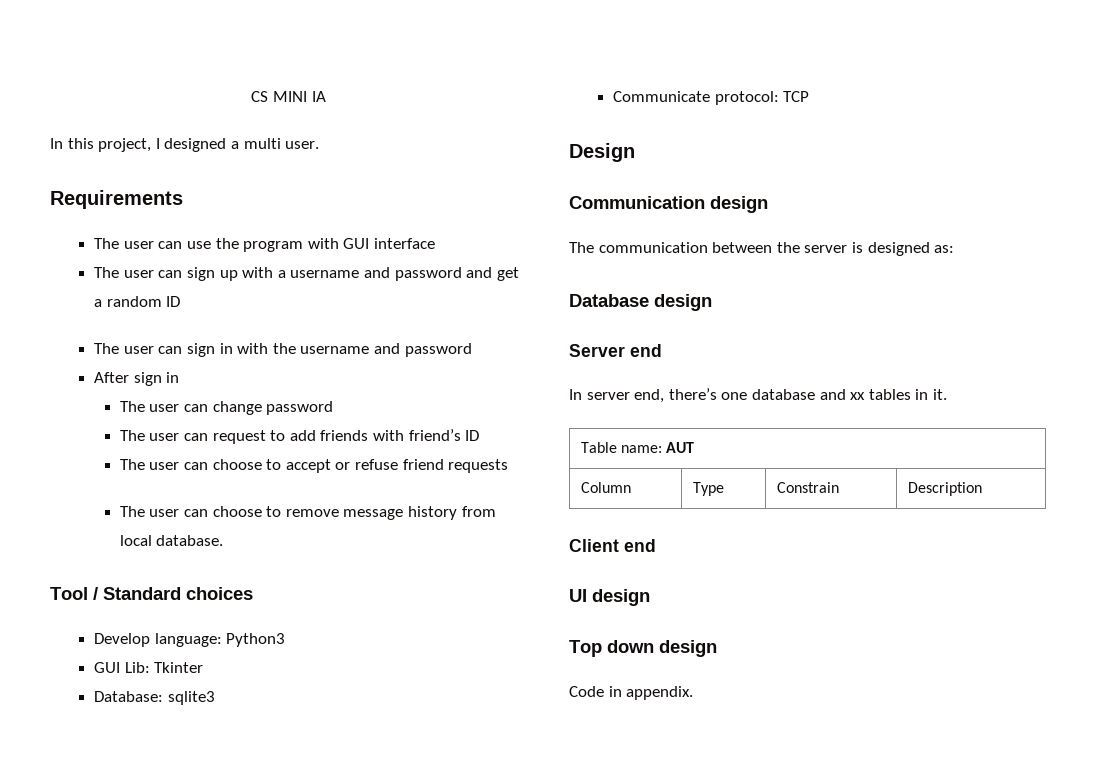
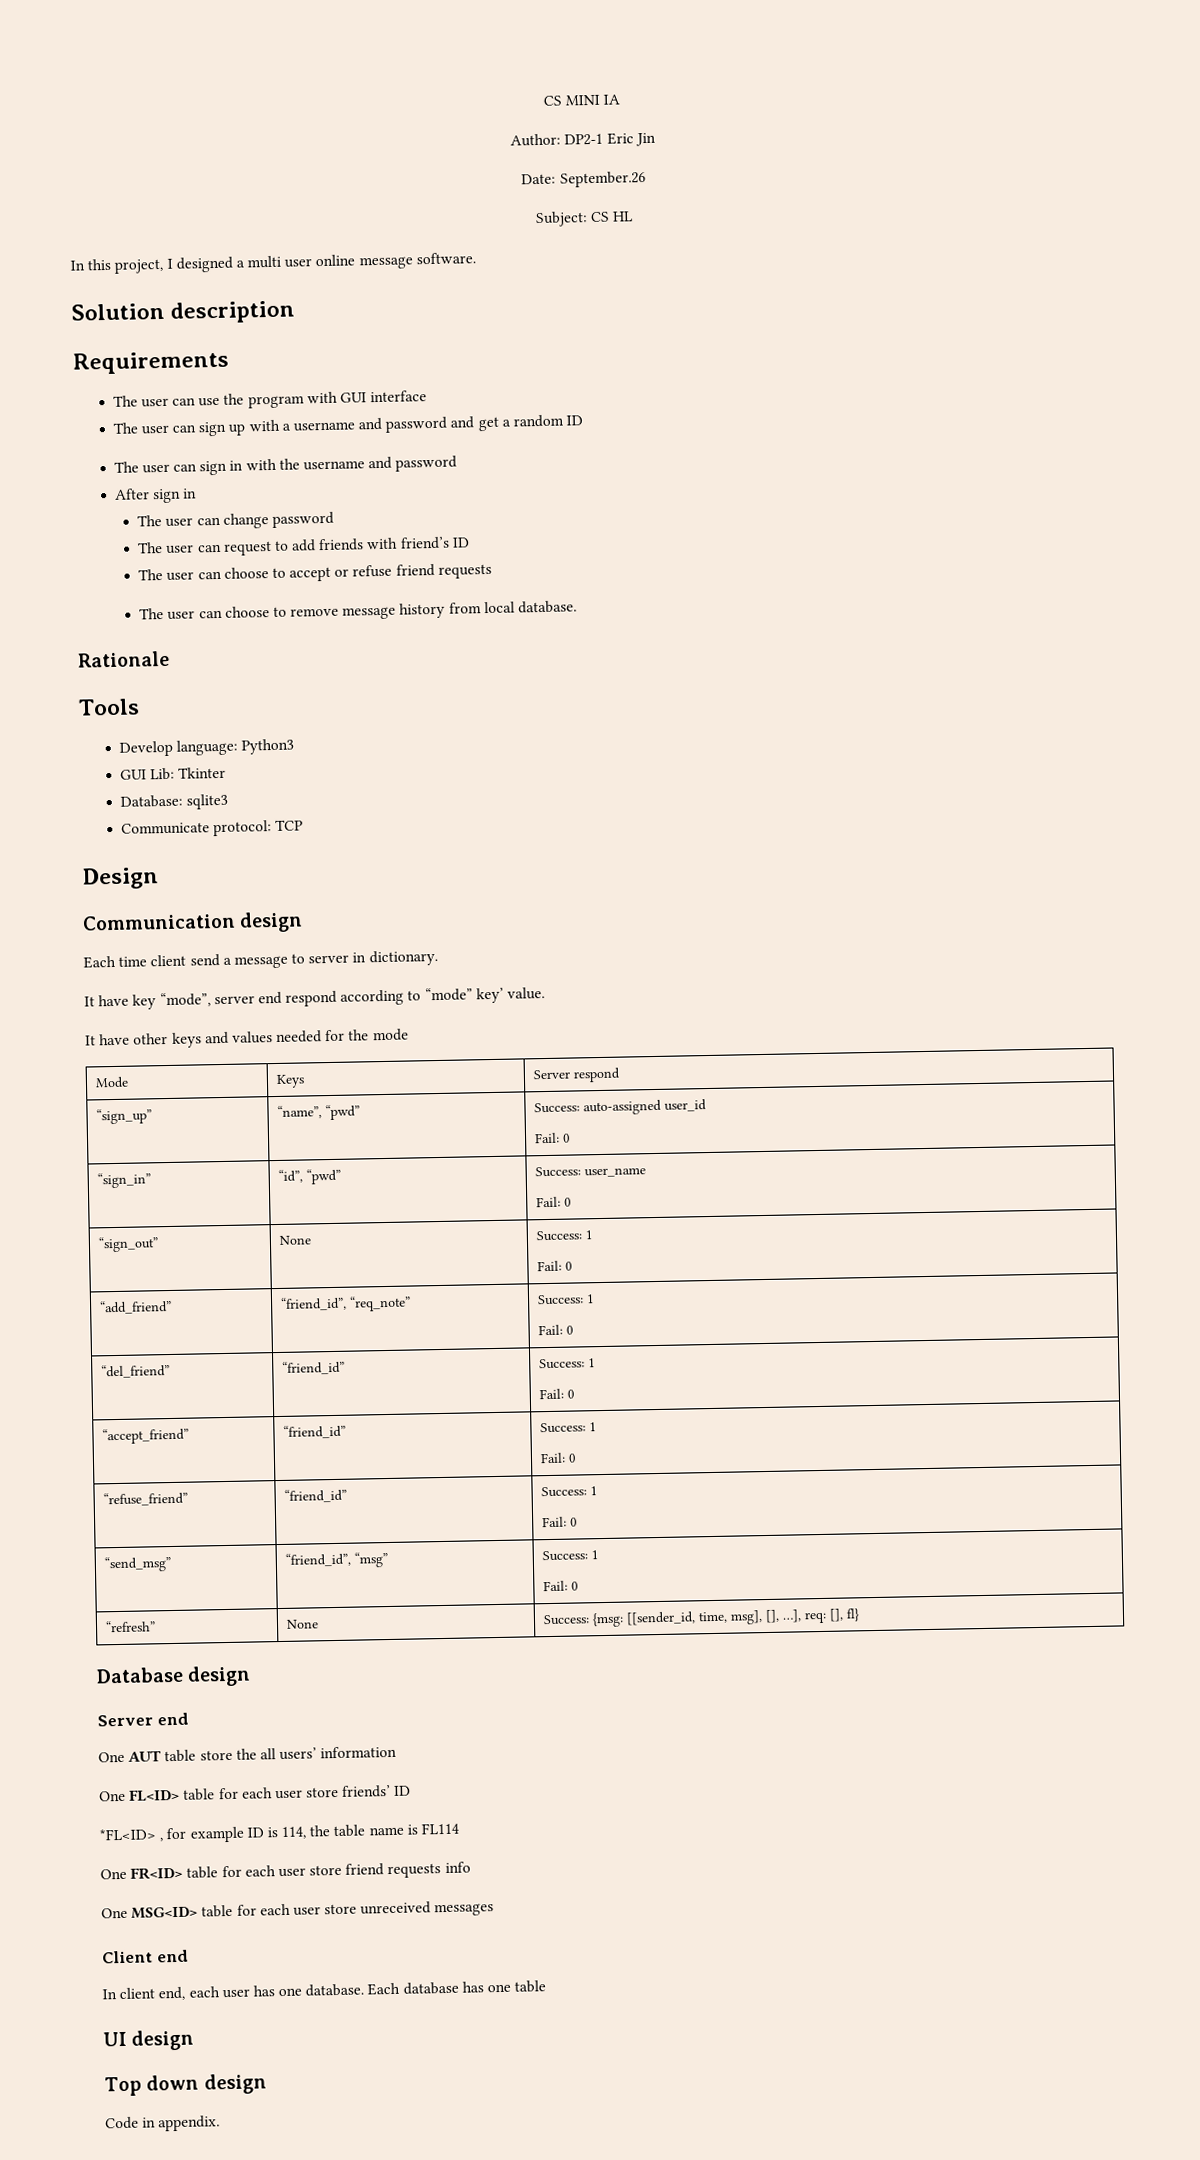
(326, 96) none -> [510,132,656,147] [521,171,646,188] [534,211,634,228] // Author: DP2-1 Eric Jin // Date: September.26 // Subject: CS HL
[285,141,320,149] user. -> [284,252,476,270] [71,300,296,324] user online message software. // Solution description
[50,587,253,600] Tool / Standard choices -> [78,650,170,668] [78,698,140,716] Rationale // Tools
[569,242,955,256] [569,294,712,311] [569,344,662,357] [569,388,947,403] [580,442,695,453] [580,482,631,493] [692,482,724,496] [776,482,839,493] [907,482,982,496] [569,539,656,552] The communication between the server is designed as: // Database design // Server end // In server end, there’s one database and xx tables in it. // Table name: AUT // Column | Type | Constrain | Description // Client end -> [83,949,438,969] [84,986,546,1010] [85,1028,409,1048] [94,1076,129,1089] [275,1074,305,1088] [532,1067,621,1083] [95,1108,152,1125] [276,1104,360,1121] [533,1099,707,1116] [533,1132,571,1144] [96,1172,151,1189] [277,1168,341,1185] [534,1166,646,1178] [535,1196,572,1208] [97,1236,159,1253] [278,1235,311,1245] [535,1230,593,1242] [536,1260,573,1272] [99,1299,172,1315] [279,1295,411,1312] [536,1294,595,1306] [537,1324,574,1336] [100,1364,170,1379] [281,1360,345,1375] [538,1358,596,1370] [538,1388,575,1400] [101,1427,189,1445] [282,1424,346,1439] [539,1422,597,1434] [539,1452,577,1464] [102,1491,188,1507] [283,1488,347,1503] [540,1486,598,1498] [541,1516,578,1528] [103,1556,172,1573] [284,1552,388,1568] [541,1550,599,1562] [542,1580,579,1592] [104,1620,156,1633] [285,1619,319,1629] [542,1608,860,1628] [96,1665,252,1687] [97,1712,189,1727] [98,1745,398,1763] [99,1784,412,1802] [99,1822,460,1843] [100,1861,471,1880] [101,1901,495,1919] [102,1949,189,1964] [102,1980,547,2001] Each time client send a message to server in dictionary. // It have key “mode”, server end respond according to “mode” key’ value. // It have other keys and values needed for the mode // Mode | Keys | Server respond // “sign_up” | “name”, “pwd” | Success: auto-assigned user_id // Fail: 0 // “sign_in” | “id”, “pwd” | Success: user_name // Fail: 0 // “sign_out” | None | Success: 1 // Fail: 0 // “add_friend” | “friend_id”, “req_note” | Success: 1 // Fail: 0 // “del_friend” | “friend_id” | Success: 1 // Fail: 0 // “accept_friend” | “friend_id” | Success: 1 // Fail: 0 // “refuse_friend” | “friend_id” | Success: 1 // Fail: 0 // “send_msg” | “friend_id”, “msg” | Success: 1 // Fail: 0 // “refresh” | None | Success: {msg: [[sender_id, time, msg], [], …], req: [], fl} // Database design // Server end // One AUT table store the all users’ information // One FL<ID> table for each user store friends’ ID // *FL<ID> , for example ID is 114, the table name is FL114 // One FR<ID> table for each user store friend requests info // One MSG<ID> table for each user store unreceived messages // Client end // In client end, each user has one database. Each database has one table

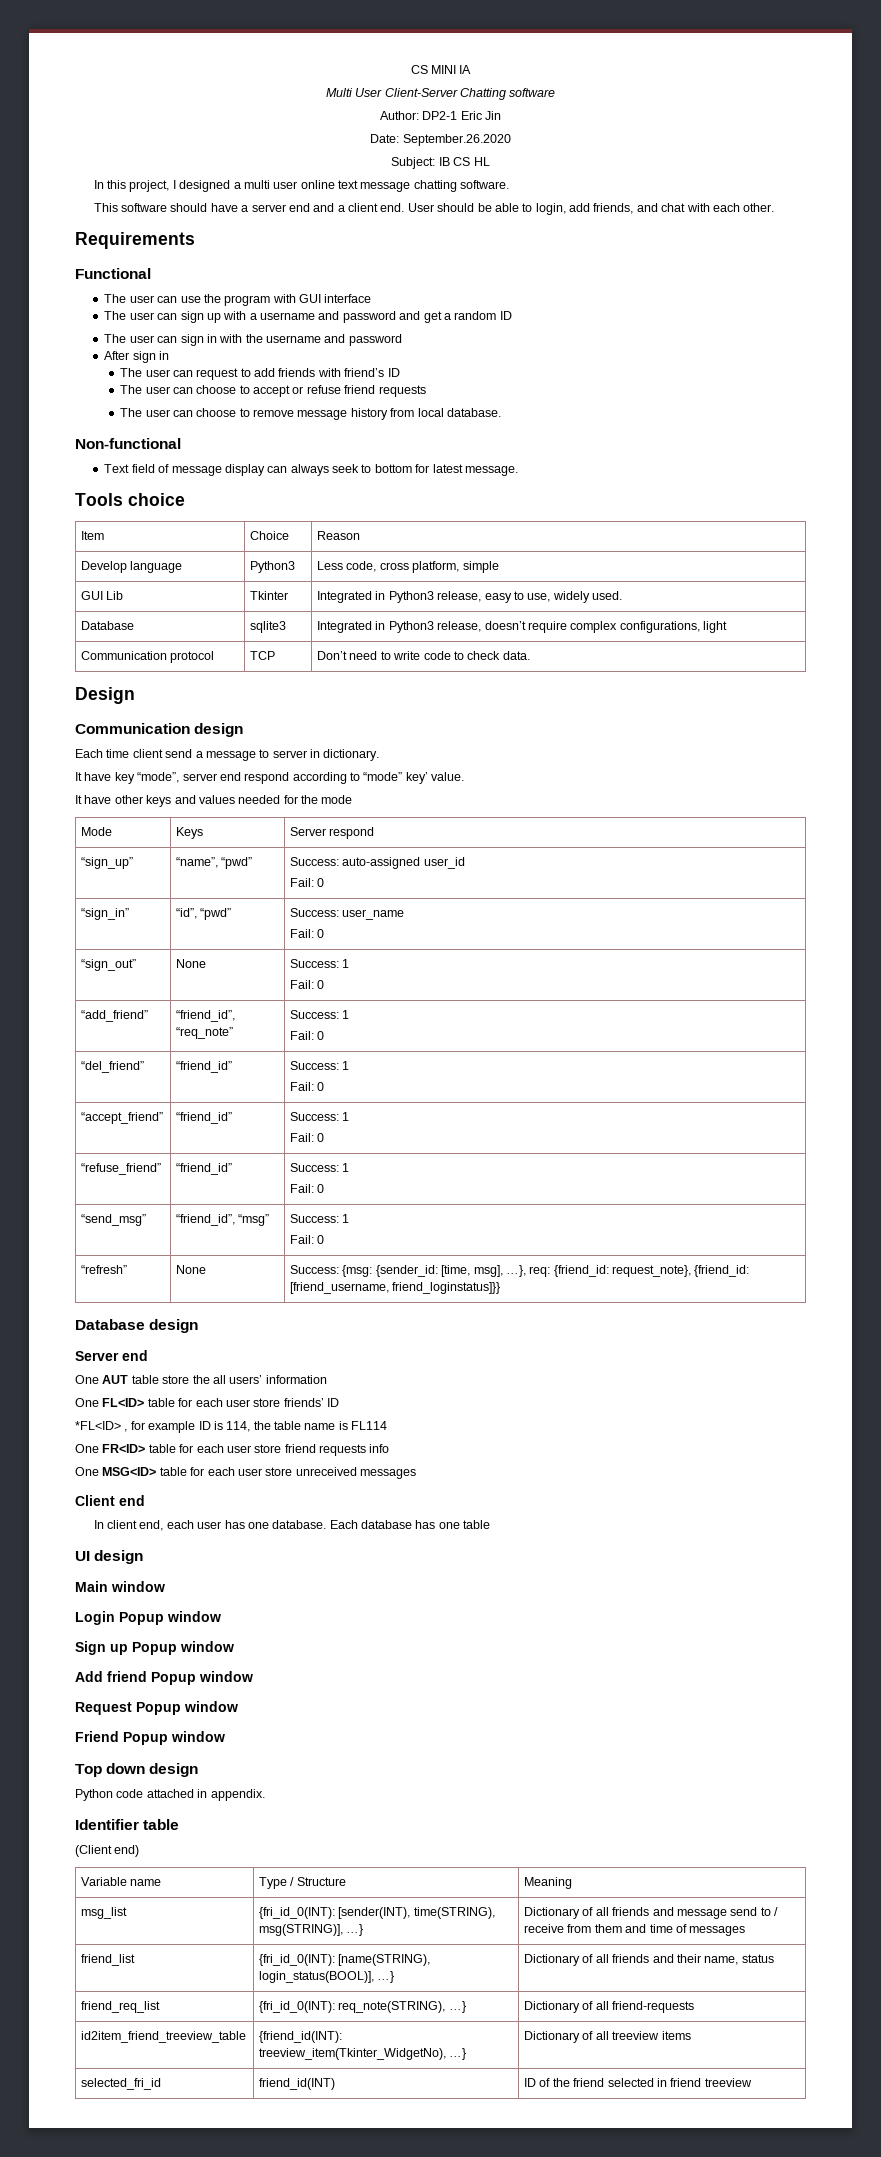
(621, 99) none -> [325,88,556,100] // Multi User Client-Server Chatting software
[559,171,646,188] September.26 -> [402,134,511,146] September.26.2020
(588, 219) none -> [438,157,450,166] IB
[358,252,476,270] [71,300,296,324] message software. // Solution description -> [338,180,510,192] [93,203,775,215] text message chatting software. // This software should have a server end and a client end. User should be able to login, add friends, and chat with each other.
(229, 362) none -> [75,268,151,279] // Functional
[137,511,334,529] // The user can change password -> (170, 355) none
[78,650,170,668] [78,698,140,716] [118,738,294,757] [119,766,226,781] [119,793,228,810] [120,819,303,837] Rationale // Tools // Develop language: Python3 // GUI Lib: Tkinter // Database: sqlite3 // Communicate protocol: TCP -> [75,438,181,449] [104,464,518,476] [75,493,185,506] [81,531,105,540] [250,531,290,540] [317,531,361,540] [81,561,183,573] [250,561,296,573] [317,561,499,573] [81,591,124,600] [250,591,289,600] [317,591,623,603] [81,621,135,630] [250,621,287,633] [317,621,728,633] [81,651,215,663] [250,651,276,660] [317,651,530,660] Non-functional // Text field of message display can always seek to bottom for latest message. // Tools choice // Item | Choice | Reason // Develop language | Python3 | Less code, cross platform, simple // GUI Lib | Tkinter | Integrated in Python3 release, easy to use, widely used. // Database | sqlite3 | Integrated in Python3 release, doesn’t require complex configurations, light // Communication protocol | TCP | Don’t need to write code to check data.
[625,1608,860,1626] [[sender_id, time, msg], [], …], req: [], fl} -> [375,1265,750,1277] [290,1282,501,1294] {sender_id: [time, msg], …}, req: {friend_id: request_note}, {friend_id: [friend_username, friend_loginstatus]}}
(195, 2040) none -> [75,1581,165,1592] [75,1611,221,1625] [75,1641,234,1655] [75,1671,253,1685] [75,1701,238,1715] [75,1731,225,1745] // Main window // Login Popup window // Sign up Popup window // Add friend Popup window // Request Popup window // Friend Popup window
[105,2116,139,2130] Code -> [75,1789,194,1801] Python code attached
(221, 2123) none -> [75,1819,180,1830] [75,1845,140,1857] [81,1877,162,1886] [259,1877,346,1889] [524,1877,573,1889] [81,1907,128,1919] [259,1907,495,1919] [259,1924,364,1936] [524,1907,779,1919] [524,1924,746,1936] [81,1954,136,1966] [259,1954,431,1966] [259,1971,395,1983] [524,1954,774,1966] [81,2001,161,2013] [259,2001,466,2013] [524,2001,695,2013] [81,2031,247,2043] [259,2031,343,2043] [259,2048,467,2060] [524,2031,691,2043] [81,2078,162,2090] [259,2078,336,2090] [524,2078,752,2087] // Identifier table // (Client end) // Variable name | Type / Structure | Meaning // msg_list | {fri_id_0(INT): [sender(INT), time(STRING), msg(STRING)], …} | Dictionary of all friends and message send to / receive from them and time of messages // friend_list | {fri_id_0(INT): [name(STRING), login_status(BOOL)], …} | Dictionary of all friends and their name, status // friend_req_list | {fri_id_0(INT): req_note(STRING), …} | Dictionary of all friend-requests // id2item_friend_treeview_table | {friend_id(INT): treeview_item(Tkinter_WidgetNo), …} | Dictionary of all treeview items // selected_fri_id | friend_id(INT) | ID of the friend selected in friend treeview

